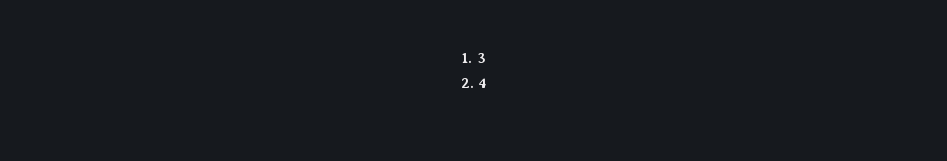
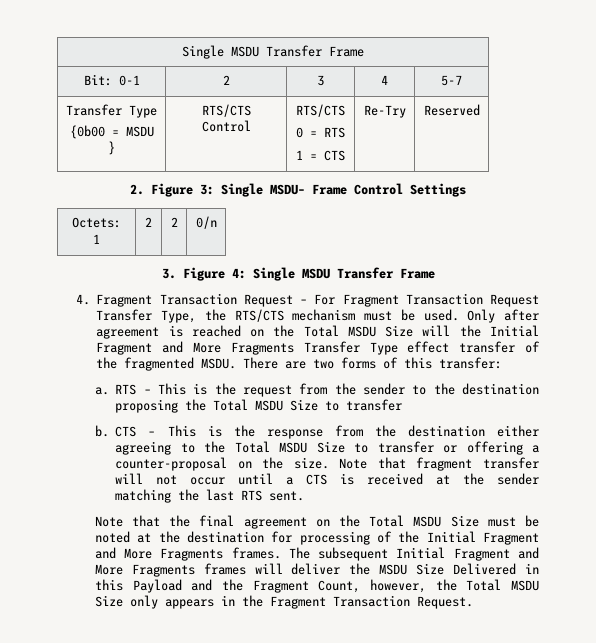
[461,53,486,63] [460,78,487,88] 1. 3 // 2. 4 -> [182,45,364,59] [83,74,140,86] [222,75,230,85] [317,75,324,86] [381,75,388,85] [441,75,462,86] [66,104,157,118] [69,125,154,139] [108,141,115,155] [201,104,251,117] [201,120,251,132] [296,104,345,117] [296,127,345,138] [296,150,345,161] [363,105,406,118] [423,104,480,116] [130,183,466,197] [72,217,121,228] [93,234,100,244] [145,217,152,227] [170,217,178,227] [195,216,217,229] [161,267,435,281] [75,293,539,307] [96,309,540,323] [96,325,539,339] [96,341,540,355] [96,357,503,371] [94,383,540,397] [115,399,403,413] [94,425,540,439] [115,441,539,455] [115,457,539,471] [115,473,539,485] [115,489,305,503] [94,515,539,529] [94,531,539,545] [94,547,539,561] [94,563,539,577] [94,579,539,593] [94,595,473,609] Single MSDU Transfer Frame // Bit: 0-1 | 2 | 3 | 4 | 5-7 // Transfer Type // {0b00 = MSDU } | RTS/CTS Control | RTS/CTS // 0 = RTS // 1 = CTS | Re-Try | Reserved // 2. Figure 3: Single MSDU– Frame Control Settings // Octets: 1 | 2 | 2 | 0/n // 3. Figure 4: Single MSDU Transfer Frame // 4. Fragment Transaction Request – For Fragment Transaction Request Transfer Type, the RTS/CTS mechanism must be used. Only after agreement is reached on the Total MSDU Size will the Initial Fragment and More Fragments Transfer Type effect transfer of the fragmented MSDU. There are two forms of this transfer: // a. RTS – This is the request from the sender to the destination proposing the Total MSDU Size to transfer // b. CTS – This is the response from the destination either agreeing to the Total MSDU Size to transfer or offering a counter-proposal on the size. Note that fragment transfer will not occur until a CTS is received at the sender matching the last RTS sent. // Note that the final agreement on the Total MSDU Size must be noted at the destination for processing of the Initial Fragment and More Fragments frames. The subsequent Initial Fragment and More Fragments frames will deliver the MSDU Size Delivered in this Payload and the Fragment Count, however, the Total MSDU Size only appears in the Fragment Transaction Request.

